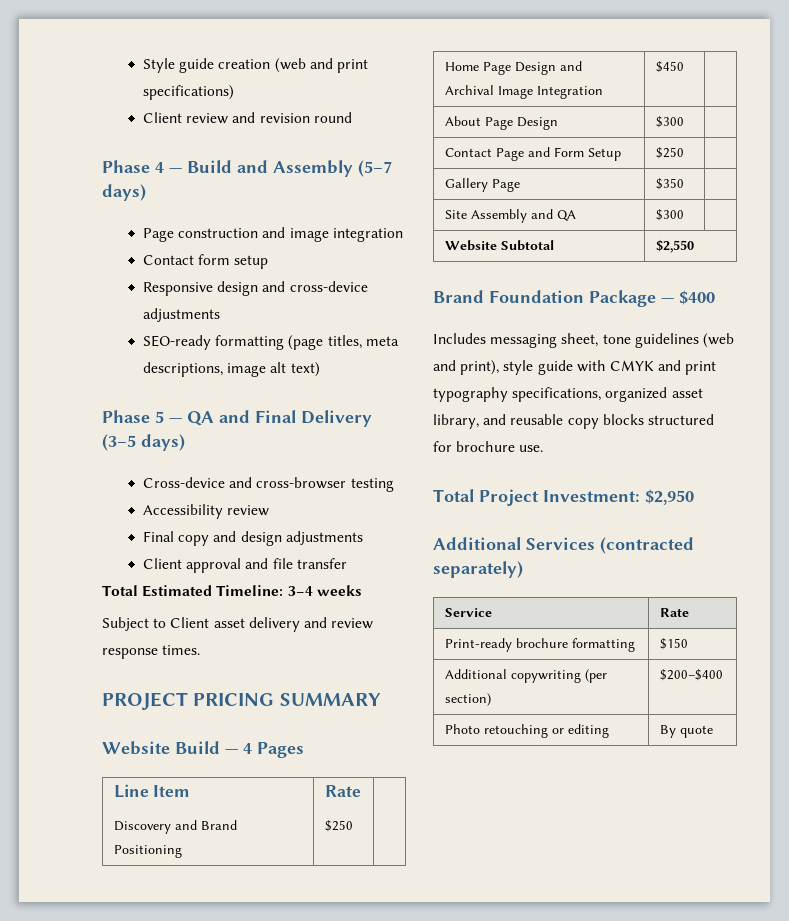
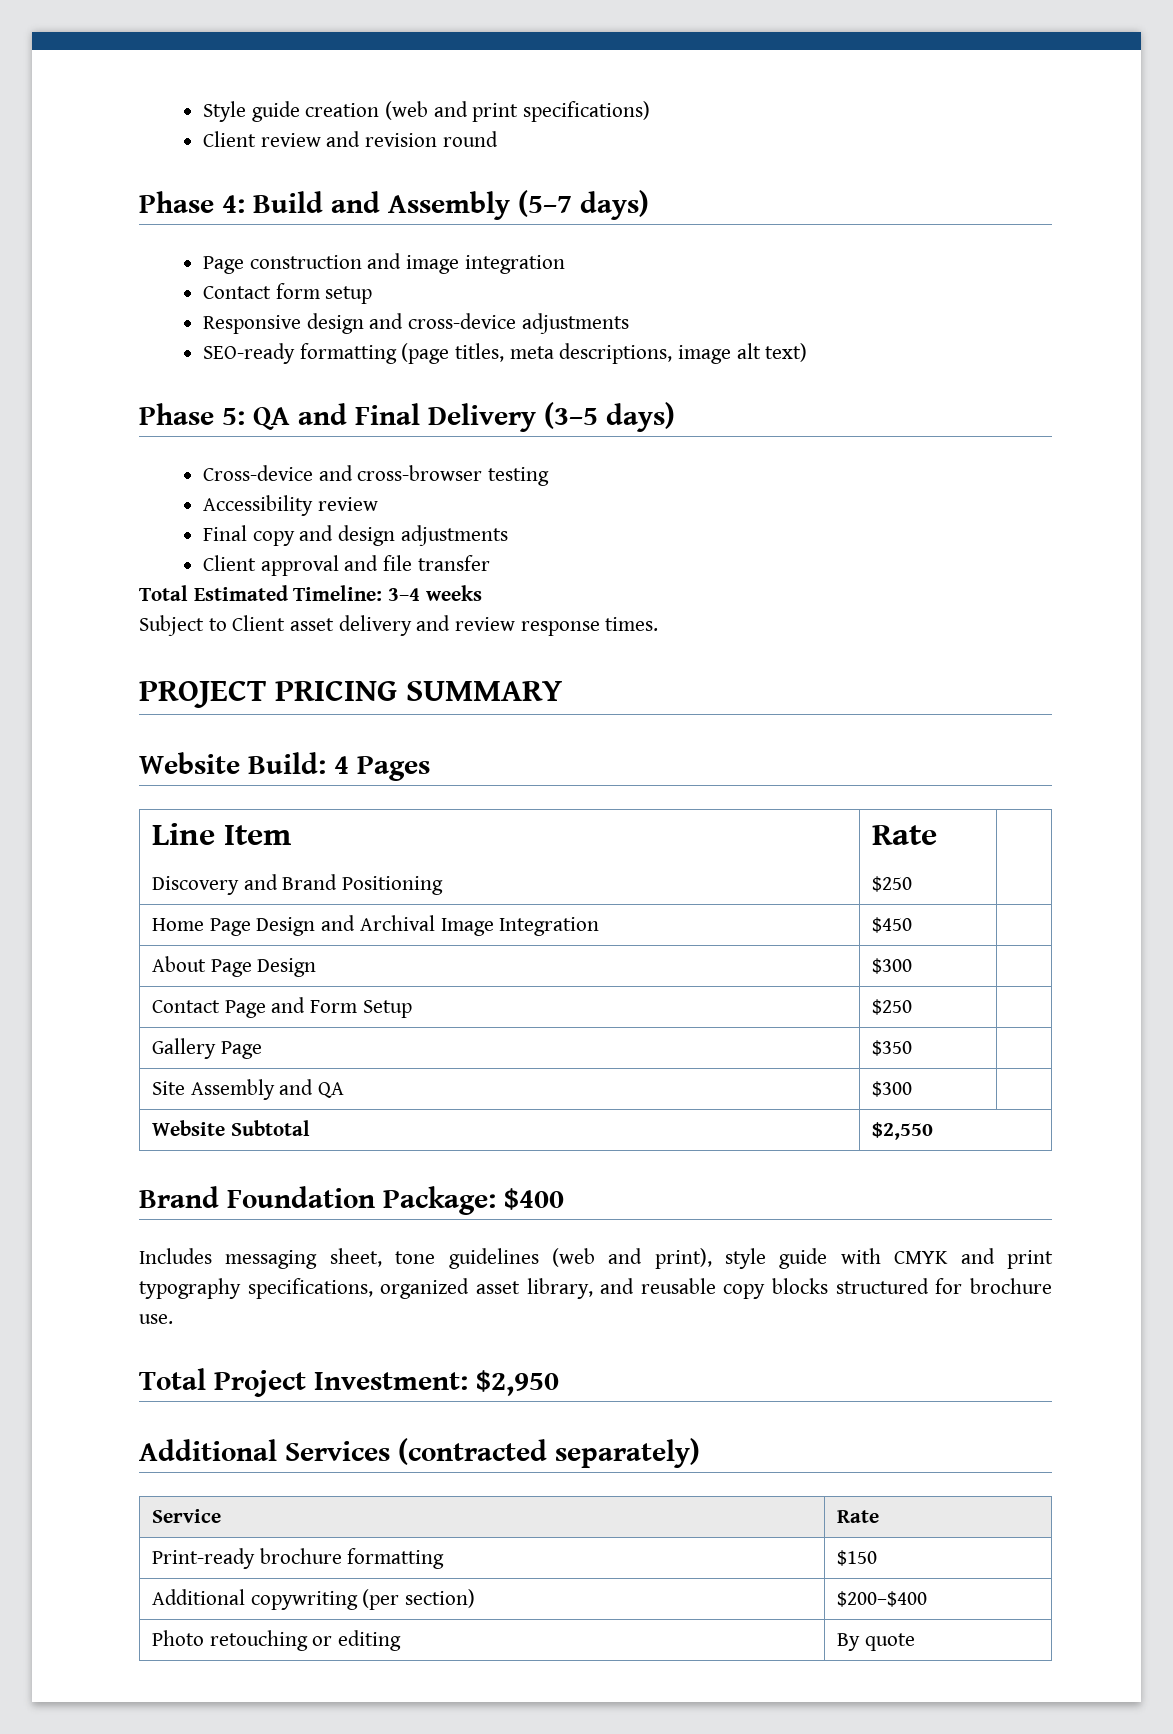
[155,162,182,173] 4 — -> [222,195,245,213] 4:
[155,411,182,423] 5 — -> [222,408,245,425] 5:
[175,741,238,754] Build — -> [248,752,326,774] Build:
[589,290,674,307] Package — -> [383,1186,496,1215] Package:

